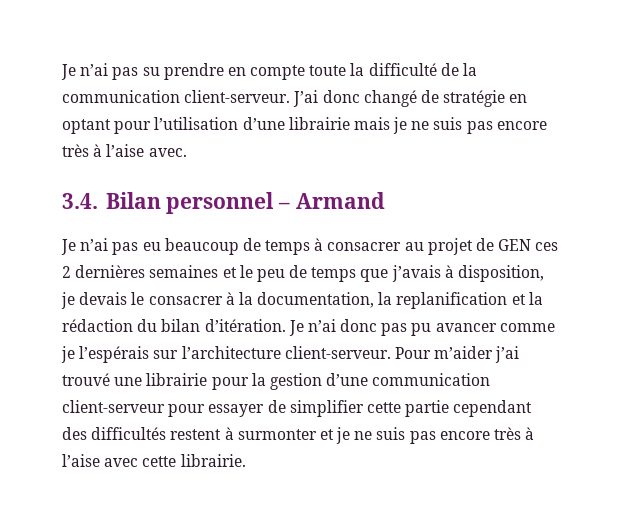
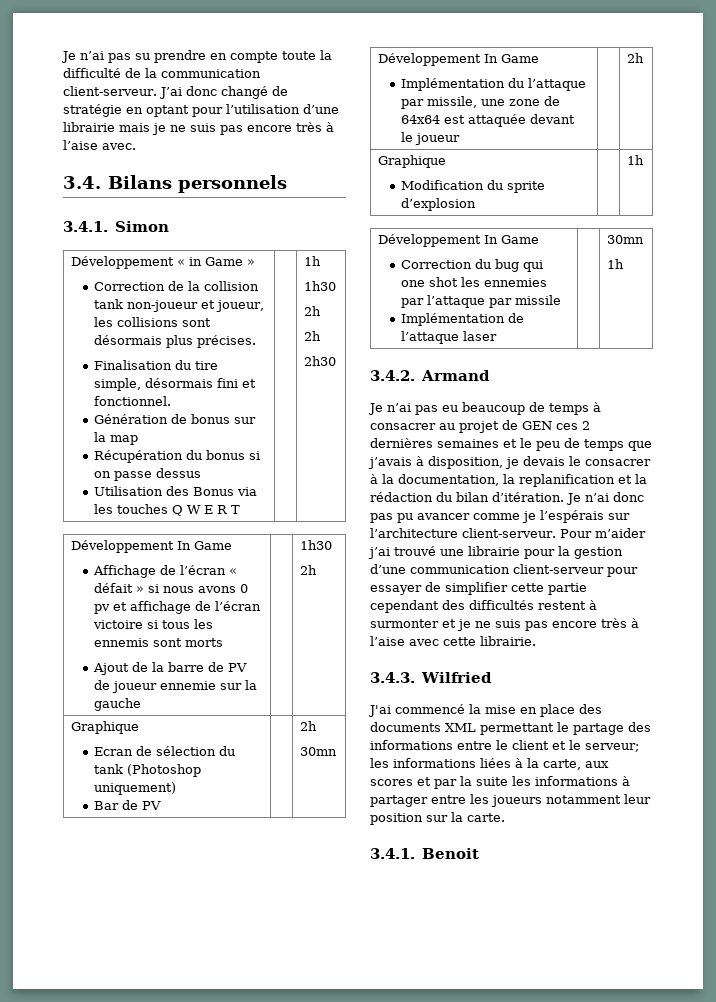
[105,192,291,214] Bilan personnel – -> [107,175,287,193] [63,221,169,232] [70,256,255,269] [94,281,260,291] [94,299,265,312] [94,317,212,327] [94,335,257,348] [94,360,219,370] [94,378,257,391] [94,396,172,406] [94,414,257,424] [94,432,139,445] [94,450,261,463] [94,468,202,481] [94,486,258,496] [94,504,241,516] [303,256,321,266] [303,281,336,291] [303,306,321,316] [303,331,321,341] [303,356,336,366] [70,540,232,553] [93,565,238,578] [94,583,249,593] [94,601,262,614] [93,619,214,629] [94,638,224,647] [93,662,248,675] [94,680,258,693] [94,698,142,711] [299,540,332,550] [299,565,317,575] [70,721,139,734] [94,746,236,756] [94,764,202,777] [94,782,177,795] [94,800,162,810] [299,721,317,731] [299,747,337,756] [377,53,539,66] [401,78,587,91] [401,96,561,109] [401,114,576,127] [401,132,461,145] [626,53,644,63] [377,155,446,168] [401,180,546,193] [401,198,477,211] [626,155,644,165] [377,234,539,247] [401,259,544,272] [401,277,548,287] [401,295,562,308] [401,313,525,326] [401,331,498,344] [606,235,644,244] [606,259,624,269] [370,370,415,381] Bilans personnels // 3.4.1. Simon // Développement « in Game » // Correction de la collision tank non-joueur et joueur, les collisions sont désormais plus précises. // Finalisation du tire simple, désormais fini et fonctionnel. // Génération de bonus sur la map // Récupération du bonus si on passe dessus // Utilisation des Bonus via les touches Q W E R T | | 1h // 1h30 // 2h // 2h // 2h30 // Développement In Game // Affichage de l’écran « défait » si nous avons 0 pv et affichage de l’écran victoire si tous les ennemis sont morts // Ajout de la barre de PV de joueur ennemie sur la gauche | | 1h30 // 2h // Graphique // Ecran de sélection du tank (Photoshop uniquement) // Bar de PV | | 2h // 30mn // Développement In Game // Implémentation du l’attaque par missile, une zone de 64x64 est attaquée devant le joueur | | 2h // Graphique // Modification du sprite d’explosion | | 1h // Développement In Game // Correction du bug qui one shot les ennemies par l’attaque par missile // Implémentation de l’attaque laser | | 30mn // 1h // 3.4.2.
(246, 460) none -> [370,672,492,683] [368,704,602,717] [370,722,651,735] [370,740,639,752] [370,758,609,770] [370,776,630,789] [370,794,651,807] [370,812,505,825] [370,848,479,859] // 3.4.3. Wilfried // J'ai commencé la mise en place des documents XML permettant le partage des informations entre le client et le serveur; les informations liées à la carte, aux scores et par la suite les informations à partager entre les joueurs notamment leur position sur la carte. // 3.4.1. Benoit

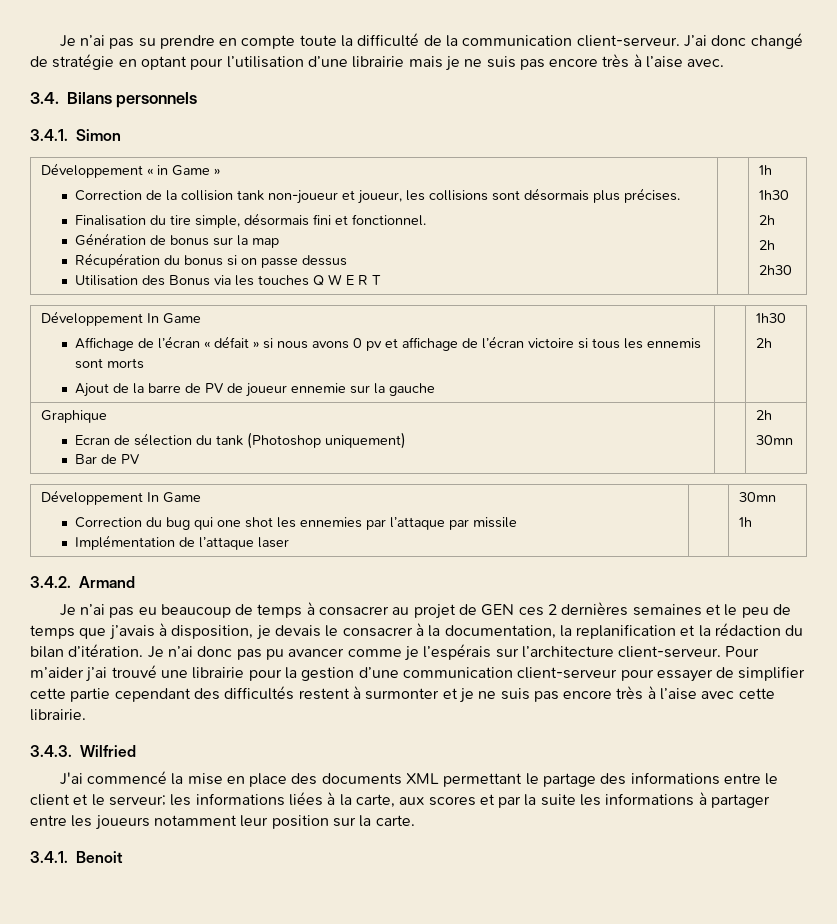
[401,78,587,91] [401,96,561,109] [401,114,576,127] [401,132,461,145] [626,53,644,63] [377,155,446,168] [401,180,546,193] [401,198,477,211] [626,155,644,165] [377,234,539,247] // Implémentation du l’attaque par missile, une zone de 64x64 est attaquée devant le joueur | | 2h // Graphique // Modification du sprite d’explosion | | 1h // Développement In Game -> (202, 497) none

